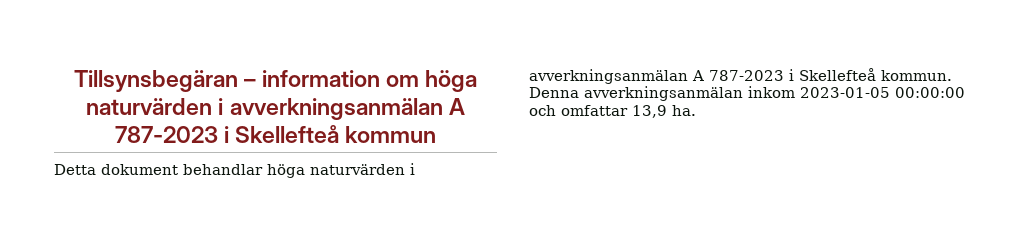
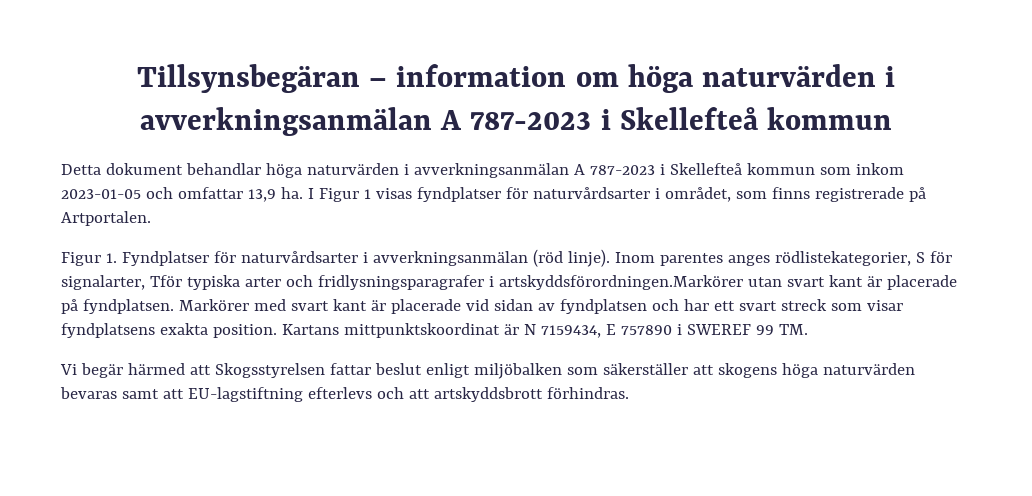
[881,70,952,81] [529,86,743,101] kommun. Denna avverkningsanmälan -> [746,163,851,175] kommun som
[895,87,965,98] 00:00:00 -> (141, 194) none
(696, 110) none -> [307,187,926,202] [61,211,151,226] [61,249,952,267] [61,275,957,290] [61,299,903,314] [61,323,808,338] [60,363,915,379] [60,387,629,402] I Figur 1 visas fyndplatser för naturvårdsarter i området, som finns registrerade på Artportalen. // Figur 1. Fyndplatser för naturvårdsarter i avverkningsanmälan (röd linje). Inom parentes anges rödlistekategorier, S för signalarter, Tför typiska arter och fridlysningsparagrafer i artskyddsförordningen.Markörer utan svart kant är placerade på fyndplatsen. Markörer med svart kant är placerade vid sidan av fyndplatsen och har ett svart streck som visar fyndplatsens exakta position. Kartans mittpunktskoordinat är N 7159434, E 757890 i SWEREF 99 TM. // Vi begär härmed att Skogsstyrelsen fattar beslut enligt miljöbalken som säkerställer att skogens höga naturvärden bevaras samt att EU-lagstiftning efterlevs och att artskyddsbrott förhindras.

